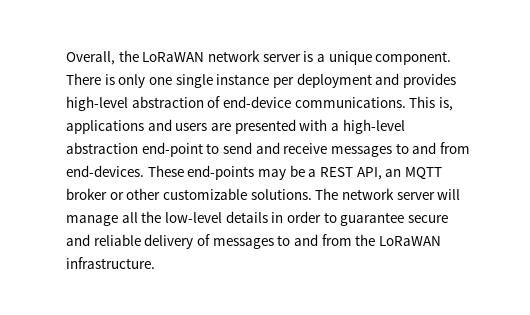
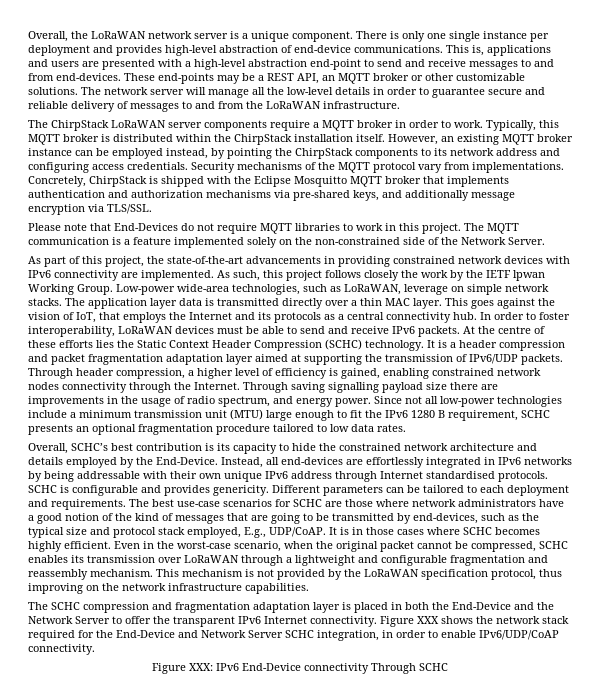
(155, 263) none -> [28,120,559,131] [28,134,573,145] [28,148,560,159] [28,162,564,173] [28,176,509,187] [28,190,515,201] [28,204,152,215] [28,223,519,234] [28,237,545,248] [28,256,570,267] [28,270,545,281] [28,284,549,295] [28,298,555,309] [28,312,570,323] [28,326,545,337] [28,339,565,351] [28,354,563,365] [28,368,541,379] [28,382,498,393] [28,396,562,407] [28,409,550,421] [28,424,406,435] [28,443,537,454] [28,457,572,468] [28,471,548,482] [28,485,569,496] [28,499,564,510] [28,513,539,524] [28,527,540,538] [28,541,568,552] [28,555,548,566] [28,569,562,580] [28,583,309,594] [28,602,554,613] [28,616,569,627] [28,630,559,641] [28,644,95,655] [152,663,448,674] // The ChirpStack LoRaWAN server components require a MQTT broker in order to work. Typically, this MQTT broker is distributed within the ChirpStack installation itself. However, an existing MQTT broker instance can be employed instead, by pointing the ChirpStack components to its network address and configuring access credentials. Security mechanisms of the MQTT protocol vary from implementations. Concretely, ChirpStack is shipped with the Eclipse Mosquitto MQTT broker that implements authentication and authorization mechanisms via pre-shared keys, and additionally message encryption via TLS/SSL. // Please note that End-Devices do not require MQTT libraries to work in this project. The MQTT communication is a feature implemented solely on the non-constrained side of the Network Server. // As part of this project, the state-of-the-art advancements in providing constrained network devices with IPv6 connectivity are implemented. As such, this project follows closely the work by the IETF lpwan Working Group. Low-power wide-area technologies, such as LoRaWAN, leverage on simple network stacks. The application layer data is transmitted directly over a thin MAC layer. This goes against the vision of IoT, that employs the Internet and its protocols as a central connectivity hub. In order to foster interoperability, LoRaWAN devices must be able to send and receive IPv6 packets. At the centre of these efforts lies the Static Context Header Compression (SCHC) technology. It is a header compression and packet fragmentation adaptation layer aimed at supporting the transmission of IPv6/UDP packets. Through header compression, a higher level of efficiency is gained, enabling constrained network nodes connectivity through the Internet. Through saving signalling payload size there are improvements in the usage of radio spectrum, and energy power. Since not all low-power technologies include a minimum transmission unit (MTU) large enough to fit the IPv6 1280 B requirement, SCHC presents an optional fragmentation procedure tailored to low data rates. // Overall, SCHC’s best contribution is its capacity to hide the constrained network architecture and details employed by the End-Device. Instead, all end-devices are effortlessly integrated in IPv6 networks by being addressable with their own unique IPv6 address through Internet standardised protocols. SCHC is configurable and provides genericity. Different parameters can be tailored to each deployment and requirements. The best use-case scenarios for SCHC are those where network administrators have a good notion of the kind of messages that are going to be transmitted by end-devices, such as the typical size and protocol stack employed, E.g., UDP/CoAP. It is in those cases where SCHC becomes highly efficient. Even in the worst-case scenario, when the original packet cannot be compressed, SCHC enables its transmission over LoRaWAN through a lightweight and configurable fragmentation and reassembly mechanism. This mechanism is not provided by the LoRaWAN specification protocol, thus improving on the network infrastructure capabilities. // The SCHC compression and fragmentation adaptation layer is placed in both the End-Device and the Network Server to offer the transparent IPv6 Internet connectivity. Figure XXX shows the network stack required for the End-Device and Network Server SCHC integration, in order to enable IPv6/UDP/CoAP connectivity. // Figure XXX: IPv6 End-Device connectivity Through SCHC

